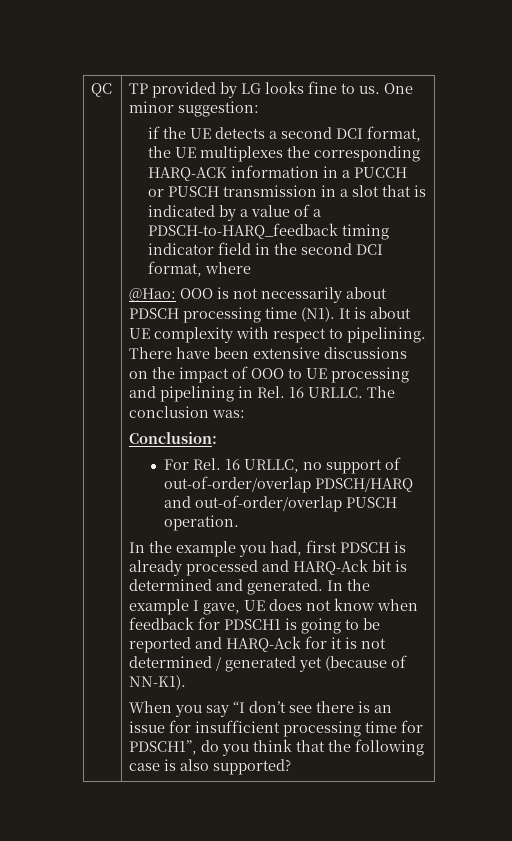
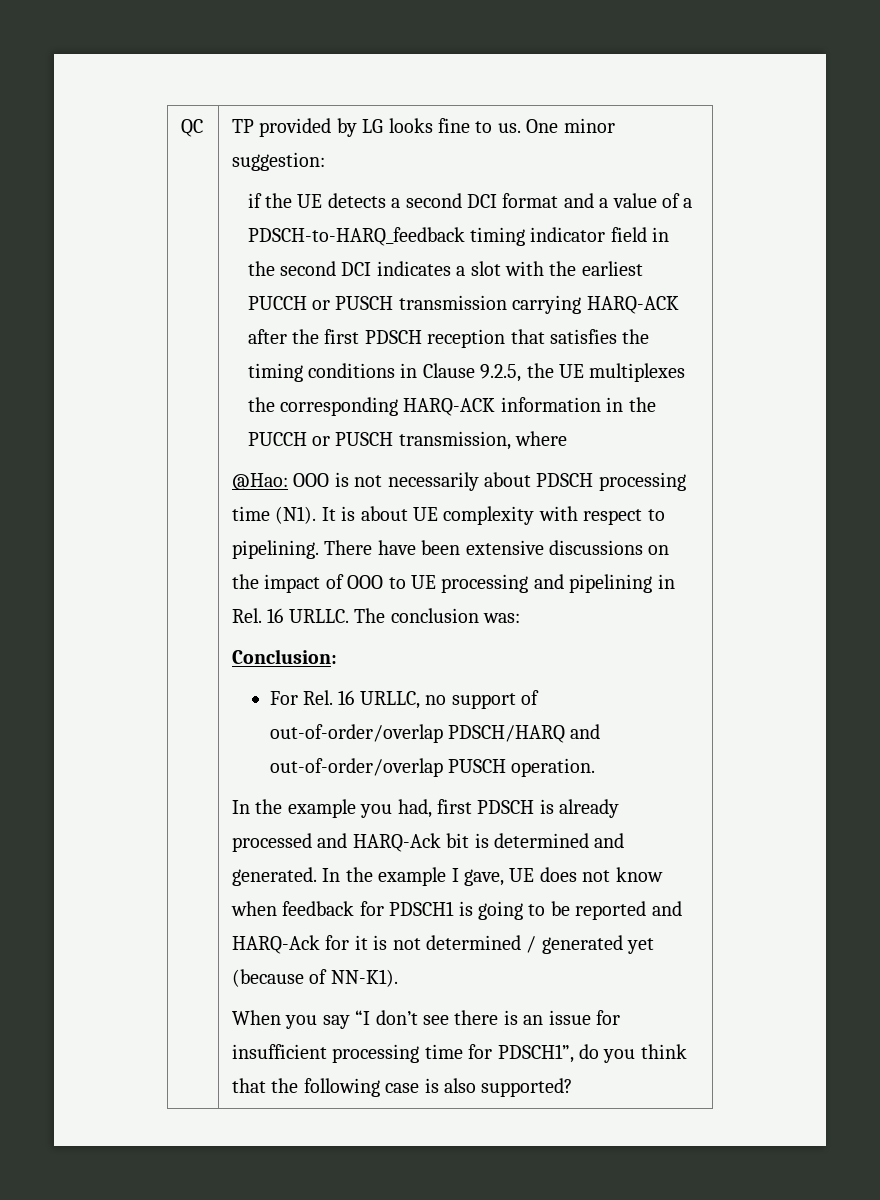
[366,126,421,142] [147,146,420,162] [147,165,407,181] [147,185,426,197] [147,205,236,221] format, the UE multiplexes the corresponding HARQ-ACK information in a PUCCH or PUSCH transmission in a slot that is indicated by -> [502,193,594,208] format and
[147,261,202,277] format, -> [376,261,643,276] [247,295,679,314] [247,329,650,348] [247,363,686,382] [247,397,656,416] [247,431,511,450] indicates a slot with the earliest PUCCH or PUSCH transmission carrying HARQ-ACK after the first PDSCH reception that satisfies the timing conditions in Clause 9.2.5, the UE multiplexes the corresponding HARQ-ACK information in the PUCCH or PUSCH transmission,

